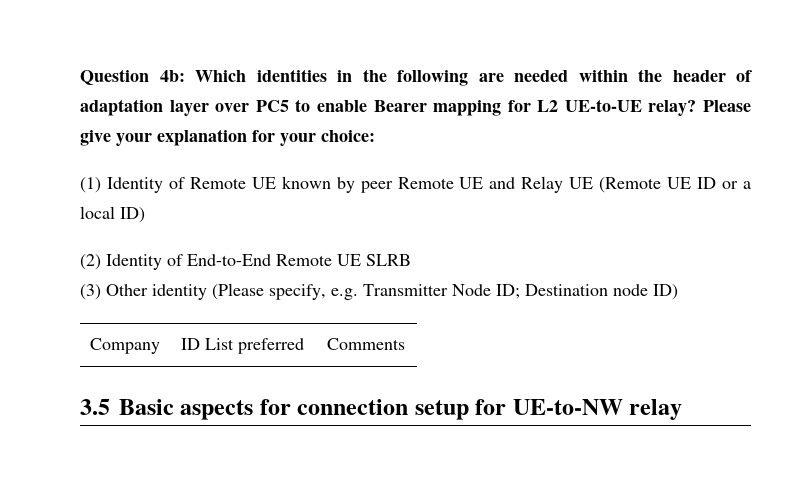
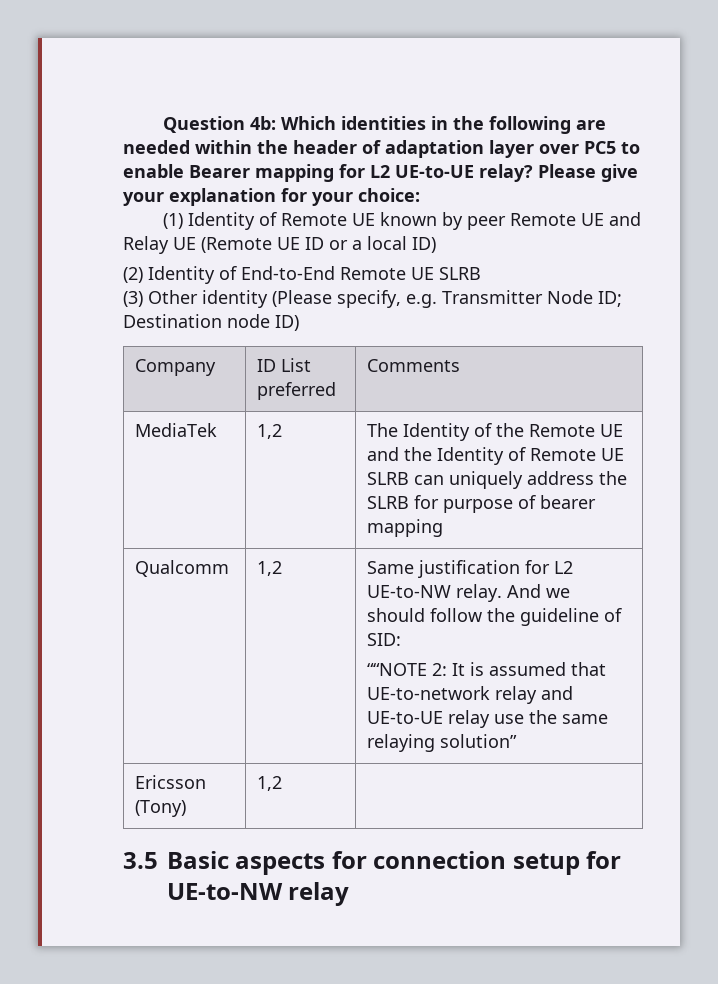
(406, 344) none -> [135,423,218,437] [257,424,283,439] [367,423,624,441] [367,447,625,465] [367,471,628,489] [367,495,597,513] [367,519,444,537] [135,560,230,577] [257,561,283,576] [367,560,574,578] [367,584,571,602] [367,608,623,626] [367,633,402,646] [367,662,607,676] [367,686,574,704] [367,710,609,728] [367,734,518,752] [135,775,207,789] [135,800,187,817] [257,776,283,791] // MediaTek | 1,2 | The Identity of the Remote UE and the Identity of Remote UE SLRB can uniquely address the SLRB for purpose of bearer mapping // Qualcomm | 1,2 | Same justification for L2 UE-to-NW relay. And we should follow the guideline of SID: // ““NOTE 2: It is assumed that UE-to-network relay and UE-to-UE relay use the same relaying solution” // Ericsson (Tony) | 1,2 |

